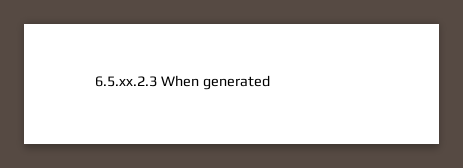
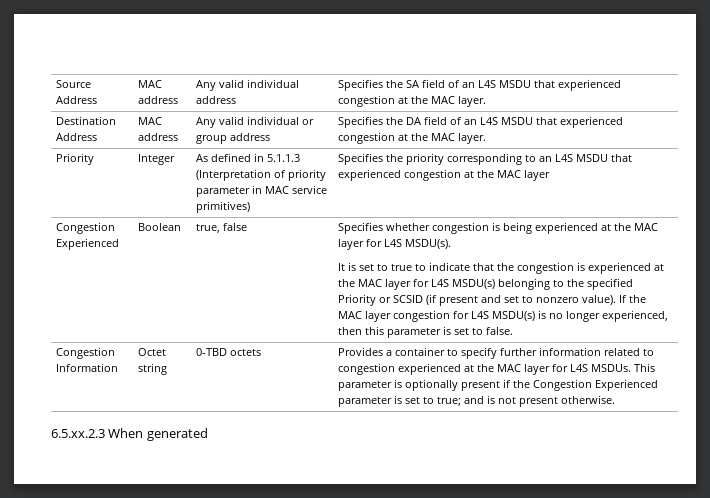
(95, 81) none -> [56,80,92,88] [56,96,98,104] [138,80,163,88] [138,96,179,104] [196,79,300,91] [196,96,237,104] [338,79,622,91] [338,95,487,107] [56,116,117,125] [56,133,98,141] [138,117,163,125] [138,133,179,141] [196,116,315,128] [196,133,271,144] [338,116,624,128] [338,132,487,144] [56,153,95,165] [138,154,176,165] [196,153,301,162] [196,169,327,181] [196,185,328,197] [196,201,251,213] [338,153,633,165] [338,169,551,181] [56,222,116,234] [56,238,120,250] [138,223,182,231] [196,223,248,233] [338,222,659,234] [338,239,452,250] [338,262,665,274] [338,278,634,290] [338,294,647,306] [338,310,669,322] [338,326,514,338] [56,347,116,359] [56,363,119,372] [138,348,167,356] [138,363,168,375] [196,348,262,356] [338,347,655,359] [338,363,656,375] [338,379,659,391] [338,395,616,407] Source Address | MAC address | Any valid individual address | Specifies the SA field of an L4S MSDU that experienced congestion at the MAC layer. // Destination Address | MAC address | Any valid individual or group address | Specifies the DA field of an L4S MSDU that experienced congestion at the MAC layer. // Priority | Integer | As defined in 5.1.1.3 (Interpretation of priority parameter in MAC service primitives) | Specifies the priority corresponding to an L4S MSDU that experienced congestion at the MAC layer // Congestion Experienced | Boolean | true, false | Specifies whether congestion is being experienced at the MAC layer for L4S MSDU(s). // It is set to true to indicate that the congestion is experienced at the MAC layer for L4S MSDU(s) belonging to the specified Priority or SCSID (if present and set to nonzero value). If the MAC layer congestion for L4S MSDU(s) is no longer experienced, then this parameter is set to false. // Congestion Information | Octet string | 0-TBD octets | Provides a container to specify further information related to congestion experienced at the MAC layer for L4S MSDUs. This parameter is optionally present if the Congestion Experienced parameter is set to true; and is not present otherwise. //

